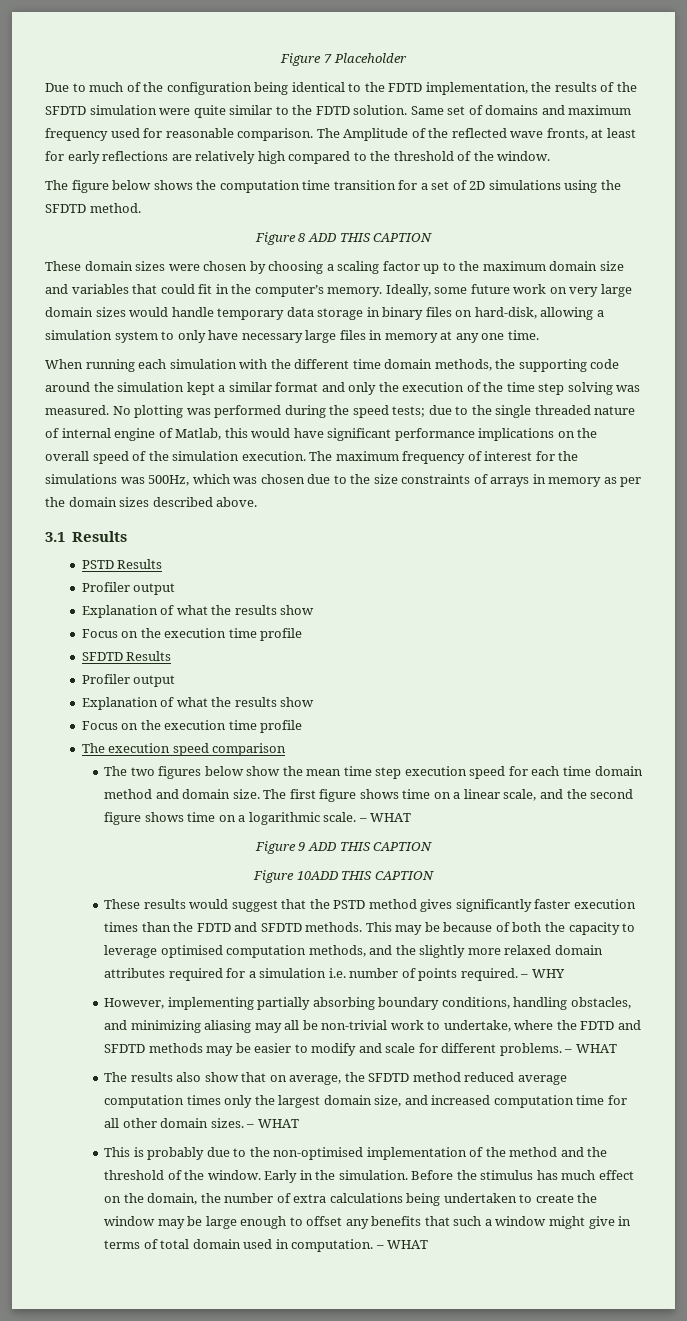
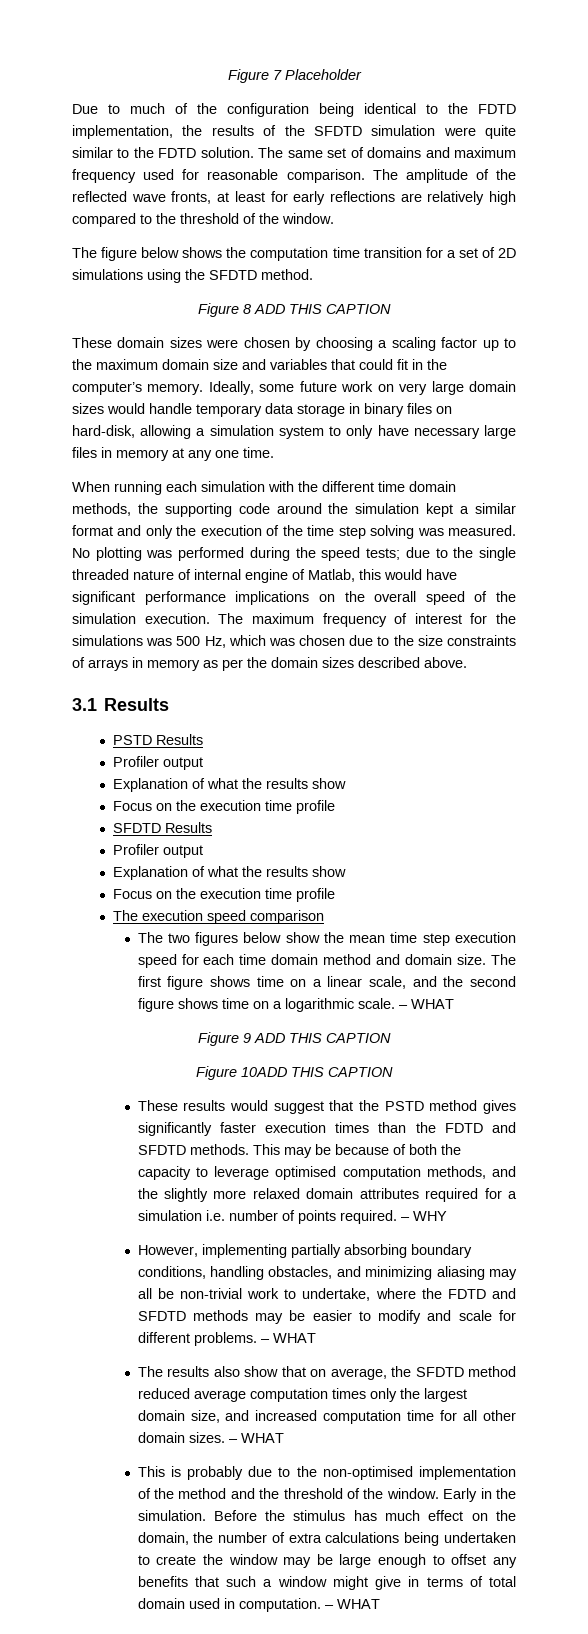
[410,106,444,115] Same -> [258,147,323,158] The same
[343,128,409,141] Amplitude -> [405,169,468,183] amplitude
[148,475,190,486] 500Hz, -> [176,636,226,648] 500 Hz,

